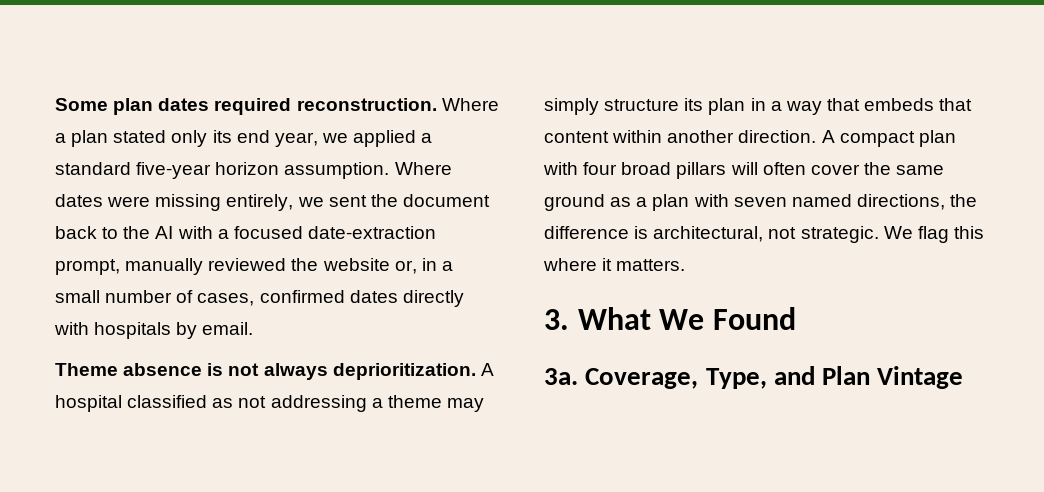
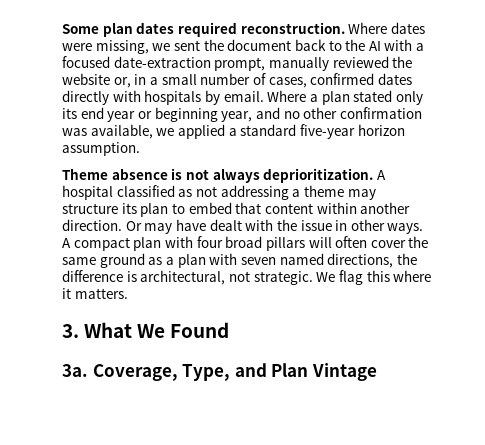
[55,130,433,147] [55,162,452,179] [55,194,294,211] a plan stated only its end year, we applied a standard five-year horizon assumption. Where dates were missing entirely, -> [390,22,425,34] [62,40,149,54] dates were missing,
(254, 328) none -> [267,90,423,105] [62,107,422,122] [62,124,405,139] [62,142,140,156] Where a plan stated only its end year or beginning year, and no other confirmation was available, we applied a standard five-year horizon assumption.
[544,98,599,115] simply -> (376, 194) none
[750,98,935,115] in a way that embeds -> [171,202,232,214] to embed
(817, 136) none -> [125,219,424,234] Or may have dealt with the issue in other ways.

